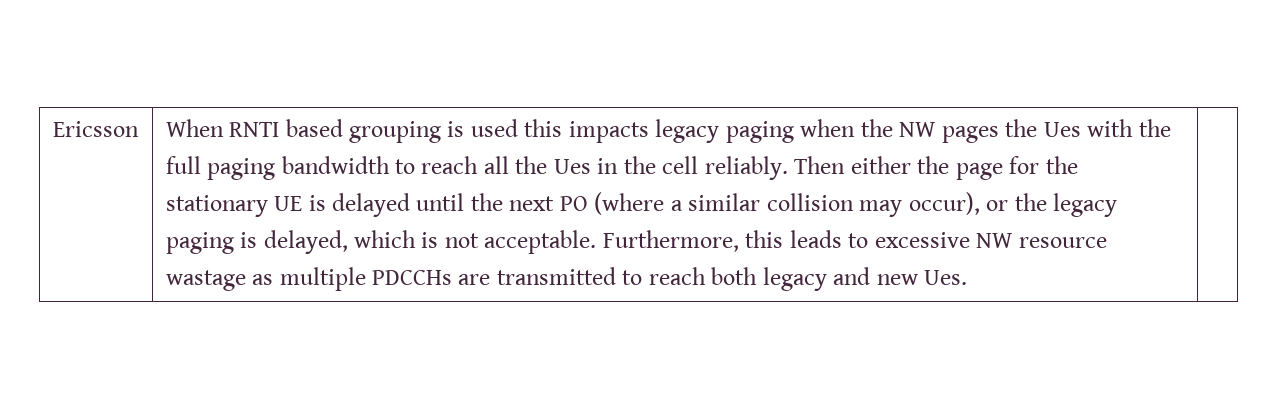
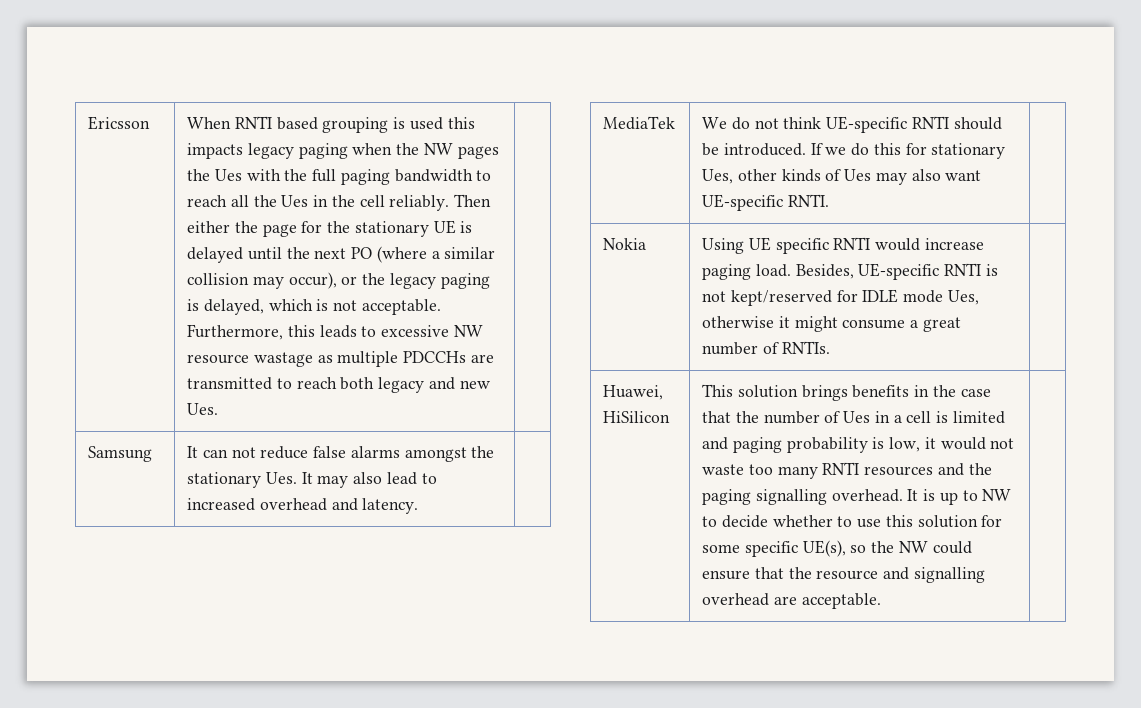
(968, 277) none -> [88,446,153,462] [187,446,495,462] [187,472,437,488] [187,498,419,514] [603,116,676,130] [702,116,1002,133] [702,143,1006,159] [702,169,982,185] [702,194,829,211] [603,238,647,250] [702,237,984,254] [702,263,998,280] [702,289,979,306] [702,316,961,332] [702,341,830,355] [603,385,664,400] [603,411,671,423] [702,384,991,401] [702,411,1005,424] [702,437,1015,453] [702,462,992,479] [702,489,1012,505] [702,515,1003,528] [702,540,972,557] [702,567,985,583] [702,593,881,609] // Samsung | It can not reduce false alarms amongst the stationary Ues. It may also lead to increased overhead and latency. | // MediaTek | We do not think UE-specific RNTI should be introduced. If we do this for stationary Ues, other kinds of Ues may also want UE-specific RNTI. | // Nokia | Using UE specific RNTI would increase paging load. Besides, UE-specific RNTI is not kept/reserved for IDLE mode Ues, otherwise it might consume a great number of RNTIs. | // Huawei, HiSilicon | This solution brings benefits in the case that the number of Ues in a cell is limited and paging probability is low, it would not waste too many RNTI resources and the paging signalling overhead. It is up to NW to decide whether to use this solution for some specific UE(s), so the NW could ensure that the resource and signalling overhead are acceptable. |

